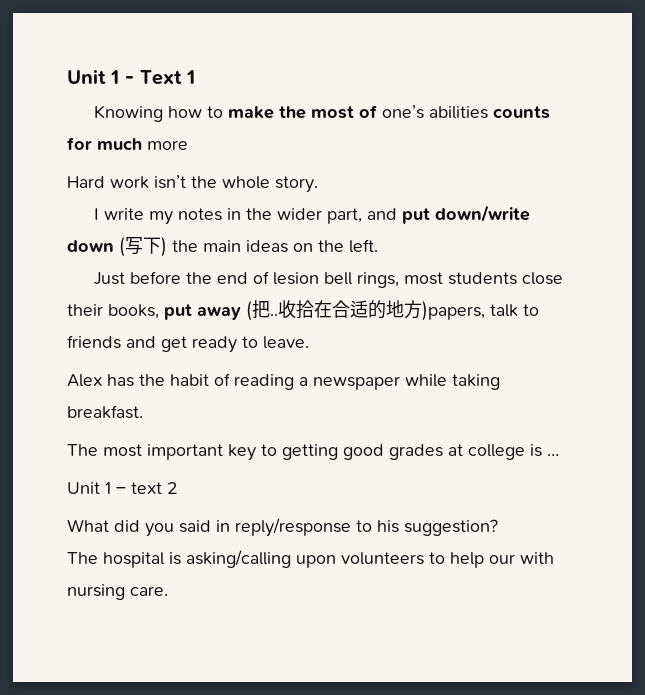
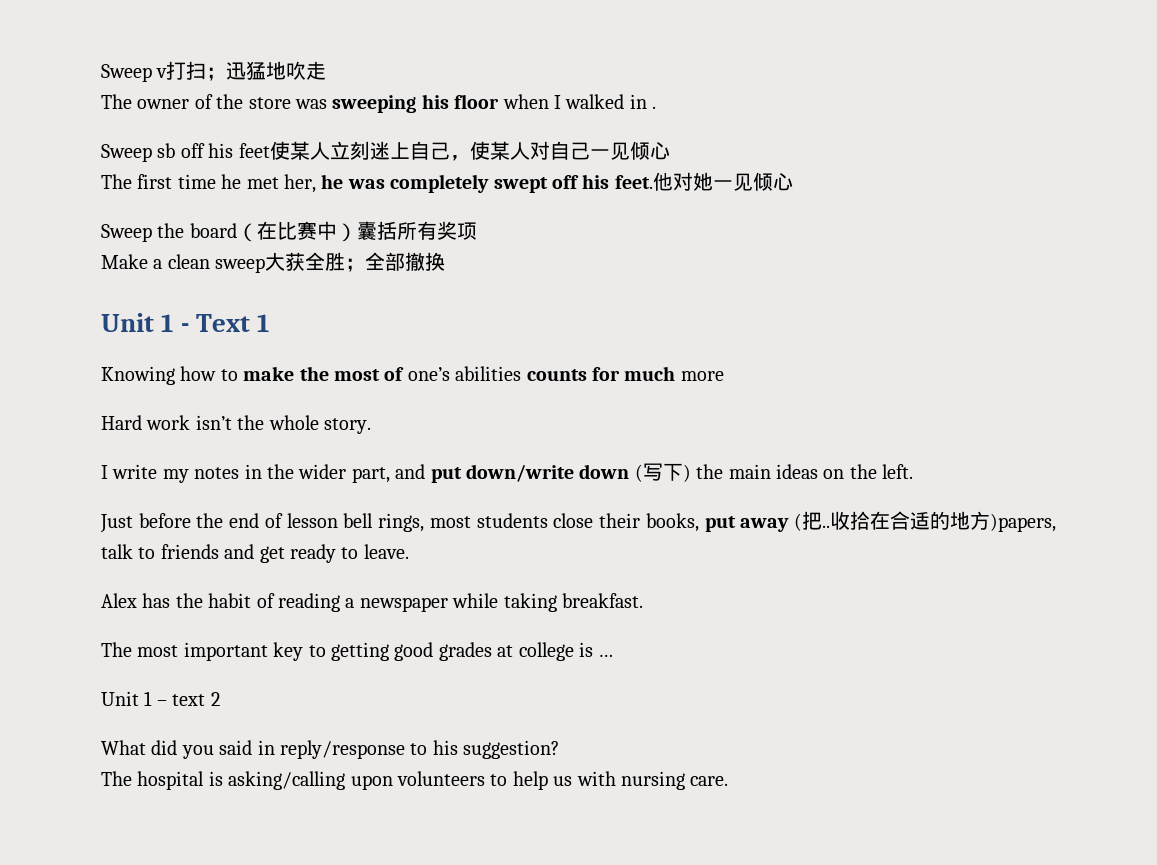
(67, 76) none -> [101,61,327,82] [101,94,657,113] [101,141,670,162] [101,172,793,193] [101,221,477,242] [101,252,446,273] Sweep v打扫；迅猛地吹走 // The owner of the store was sweeping his floor when I walked in . // Sweep sb off his feet使某人立刻迷上自己，使某人对自己一见倾心 // The first time he met her, he was completely swept off his feet.他对她一见倾心 // Sweep the board（在比赛中）囊括所有奖项 // Make a clean sweep大获全胜；全部撤换 //
[272,272,319,285] lesion -> [286,513,338,528] lesson
[489,554,515,564] our -> [553,776,573,786] us

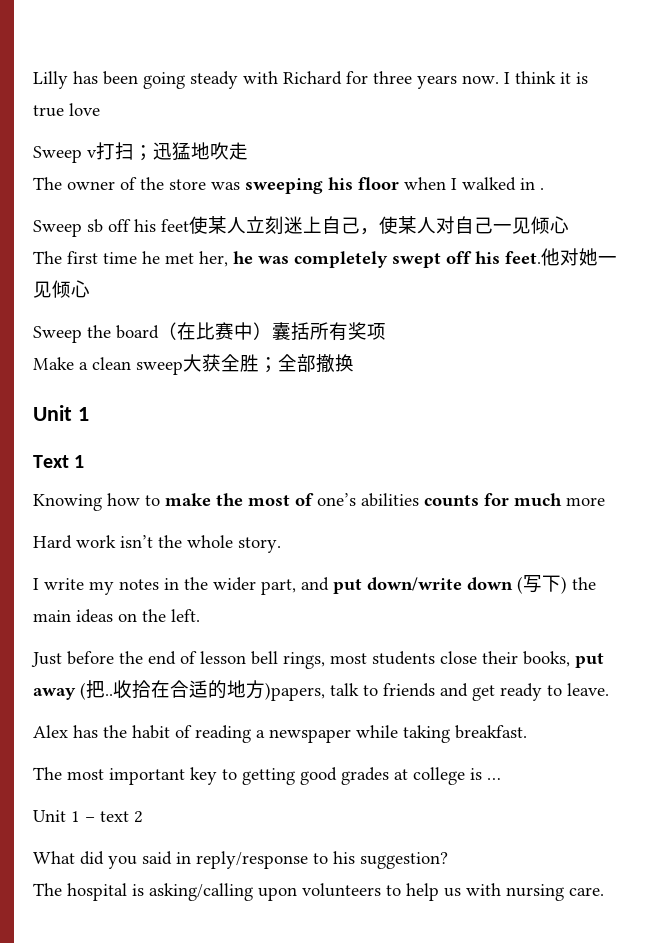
(101, 73) none -> [33,71,588,89] [33,103,100,117] Lilly has been going steady with Richard for three years now. I think it is true love //
[180,323,189,332] - -> (89, 414) //

